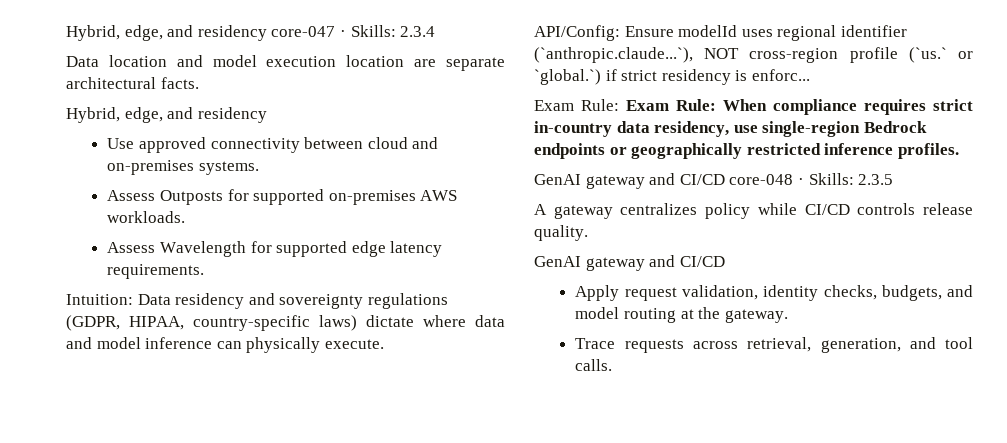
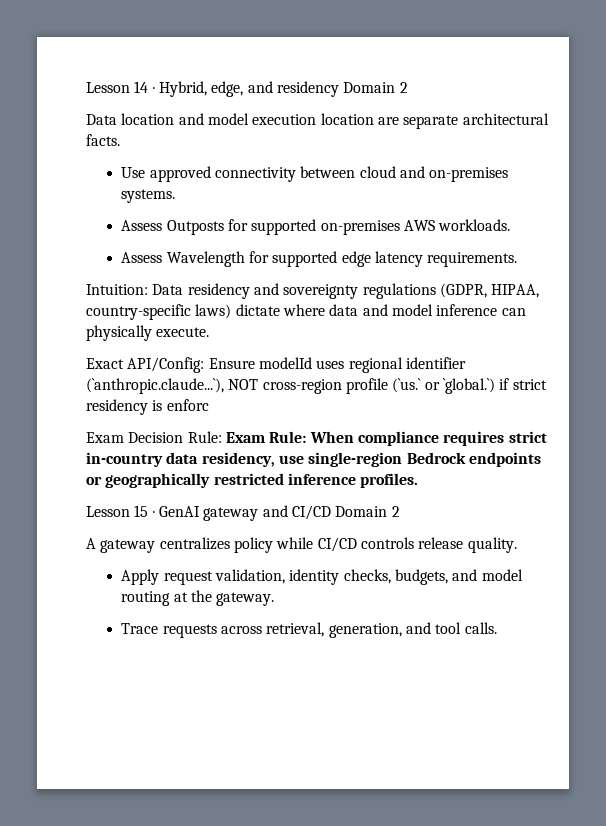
[66,25,436,41] Hybrid, edge, and residency core-047 · Skills: 2.3.4 -> [86,81,408,97] Lesson 14 · Hybrid, edge, and residency Domain 2
[66,107,267,123] // Hybrid, edge, and residency -> (120, 140) none
(384, 344) none -> [86,358,124,369] Exact
[751,69,810,81] [534,100,574,111] enforc... // Exam -> [166,399,209,411] [86,432,184,443] enforc // Exam Decision
[534,173,894,189] GenAI gateway and CI/CD core-048 · Skills: 2.3.5 -> [86,505,400,521] Lesson 15 · GenAI gateway and CI/CD Domain 2
[534,255,725,271] // GenAI gateway and CI/CD -> (517, 545) none

